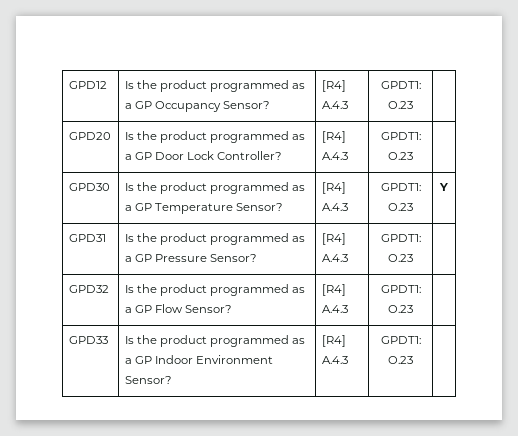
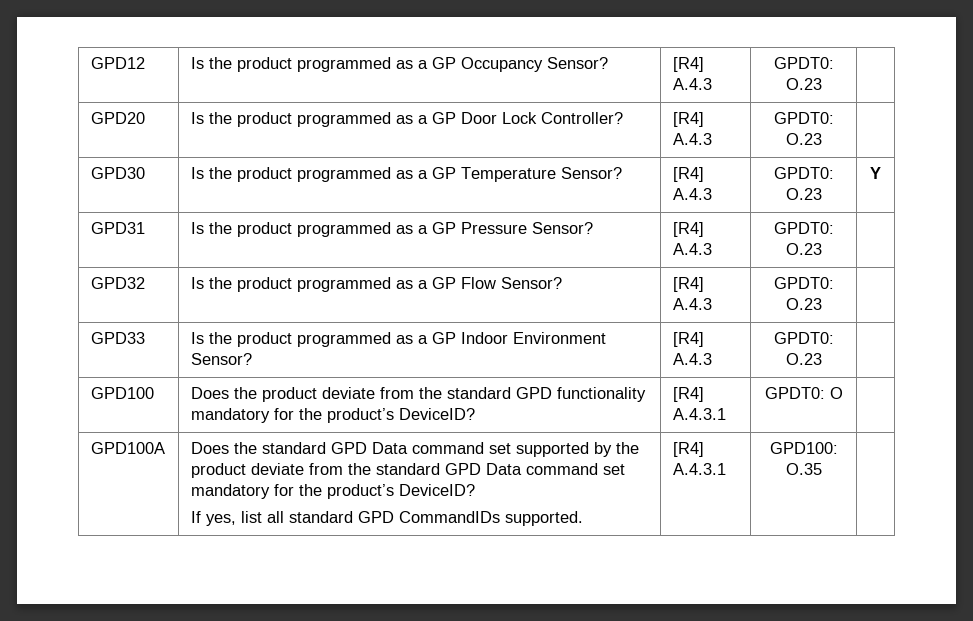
[380,81,421,89] GPDT1: -> [773,57,834,69] GPDT0:
[380,132,421,140] GPDT1: -> [773,112,834,124] GPDT0:
[380,183,421,191] GPDT1: -> [773,167,834,179] GPDT0:
[380,234,421,242] GPDT1: -> [773,222,834,234] GPDT0:
[380,285,421,293] GPDT1: -> [773,277,834,289] GPDT0:
[380,336,421,344] [388,356,413,364] GPDT1: O.23 | -> [773,332,834,344] [785,353,822,365] [90,387,154,399] [190,387,646,402] [190,408,475,423] [672,387,704,402] [672,408,726,420] [764,387,843,399] [90,442,165,454] [190,442,639,457] [190,463,625,478] [190,484,475,499] [190,511,583,526] [672,442,704,457] [672,463,726,475] [769,442,838,454] [785,463,822,475] GPDT0: O.23 | // GPD100 | Does the product deviate from the standard GPD functionality mandatory for the product’s DeviceID? | [R4] A.4.3.1 | GPDT0: O | // GPD100A | Does the standard GPD Data command set supported by the product deviate from the standard GPD Data command set mandatory for the product’s DeviceID? // If yes, list all standard GPD CommandIDs supported. | [R4] A.4.3.1 | GPD100: O.35 |

